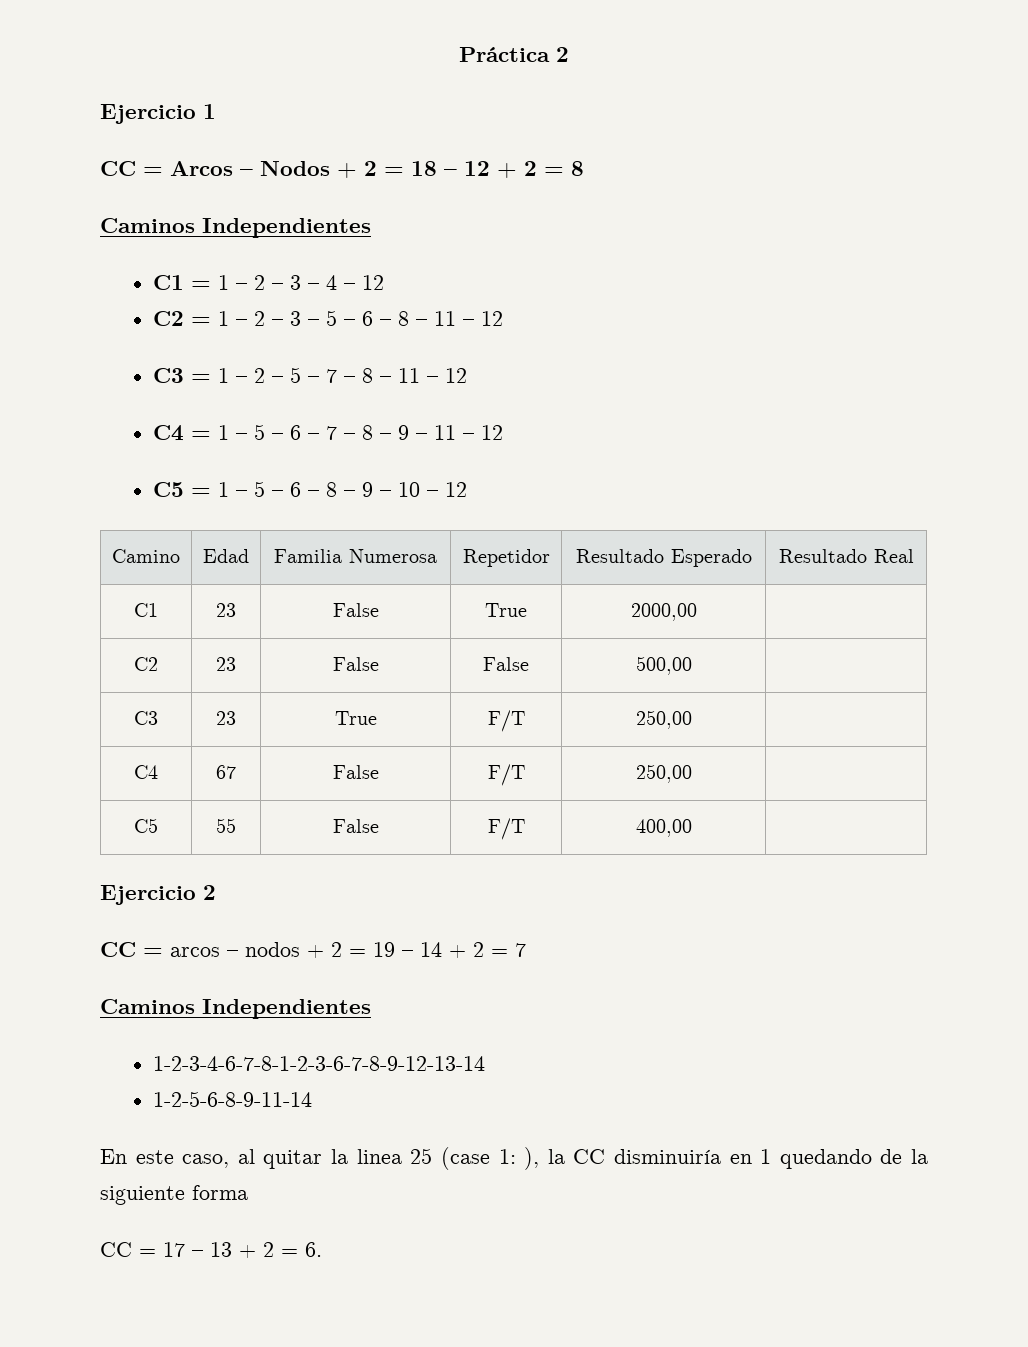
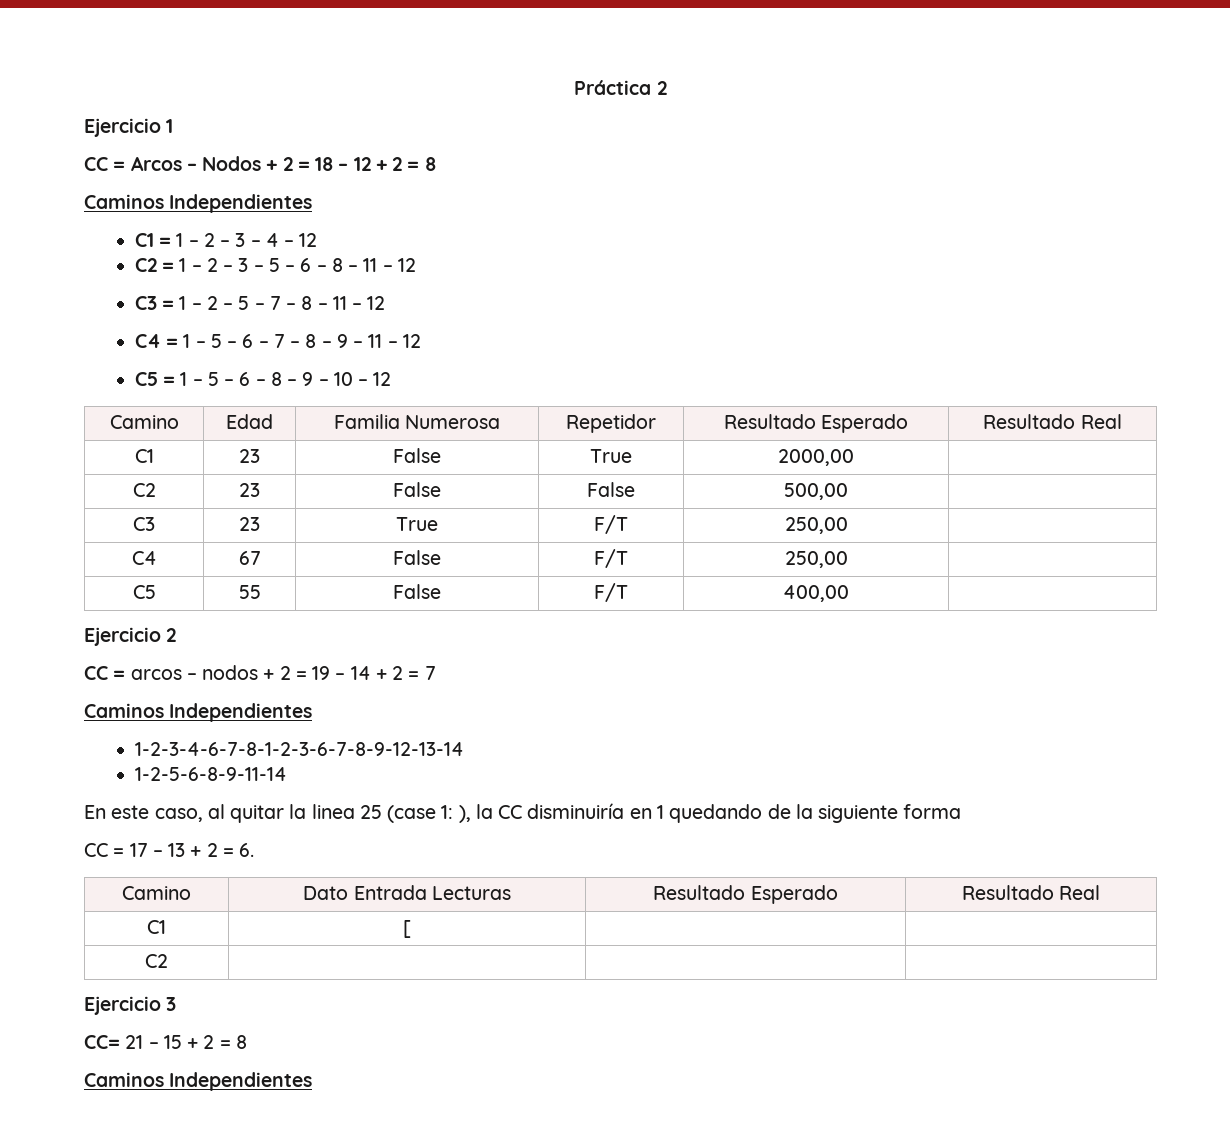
(322, 1249) none -> [122,886,191,900] [303,885,511,900] [653,885,838,904] [961,885,1101,900] [147,920,166,934] [403,920,411,938] [145,954,168,968] [84,996,177,1015] [84,1035,247,1049] [84,1072,313,1091] // Camino | Dato Entrada Lecturas | Resultado Esperado | Resultado Real // C1 | [ | | // C2 | | | // Ejercicio 3 // CC= 21 – 15 + 2 = 8 // Caminos Independientes

